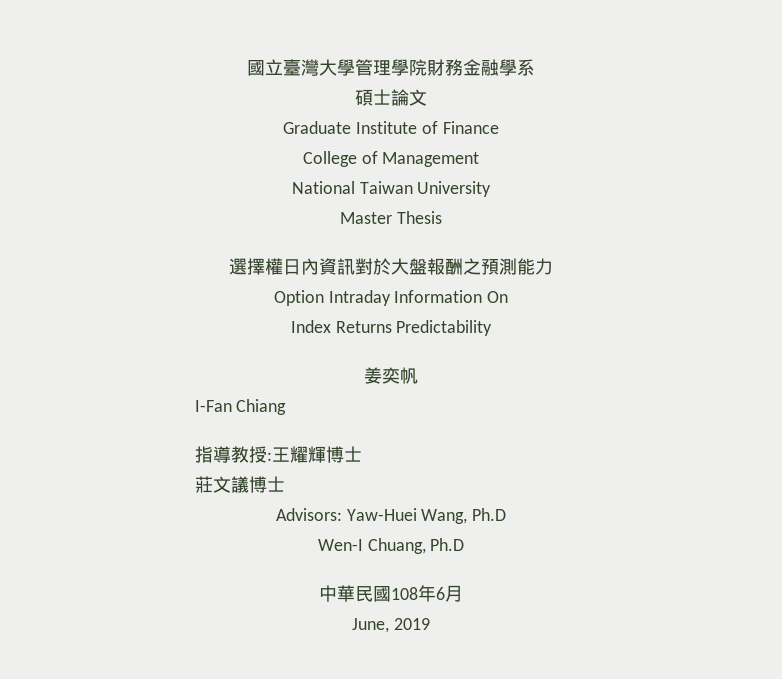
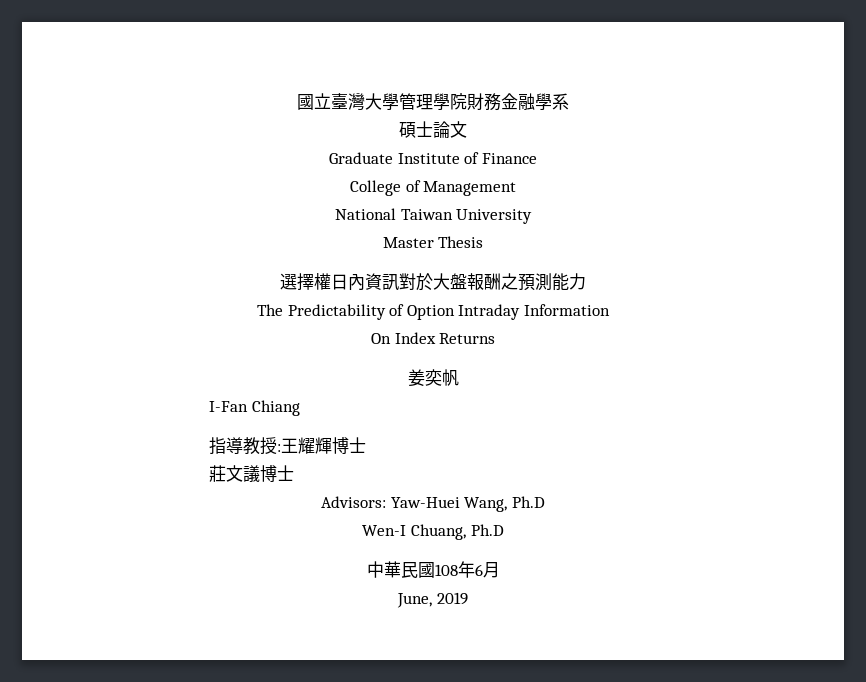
(553, 266) none -> [257,304,405,320] The Predictability of
(483, 296) none -> (610, 310) //
(509, 297) // -> (391, 338) none
[396,320,493,336] Predictability -> (496, 338) none

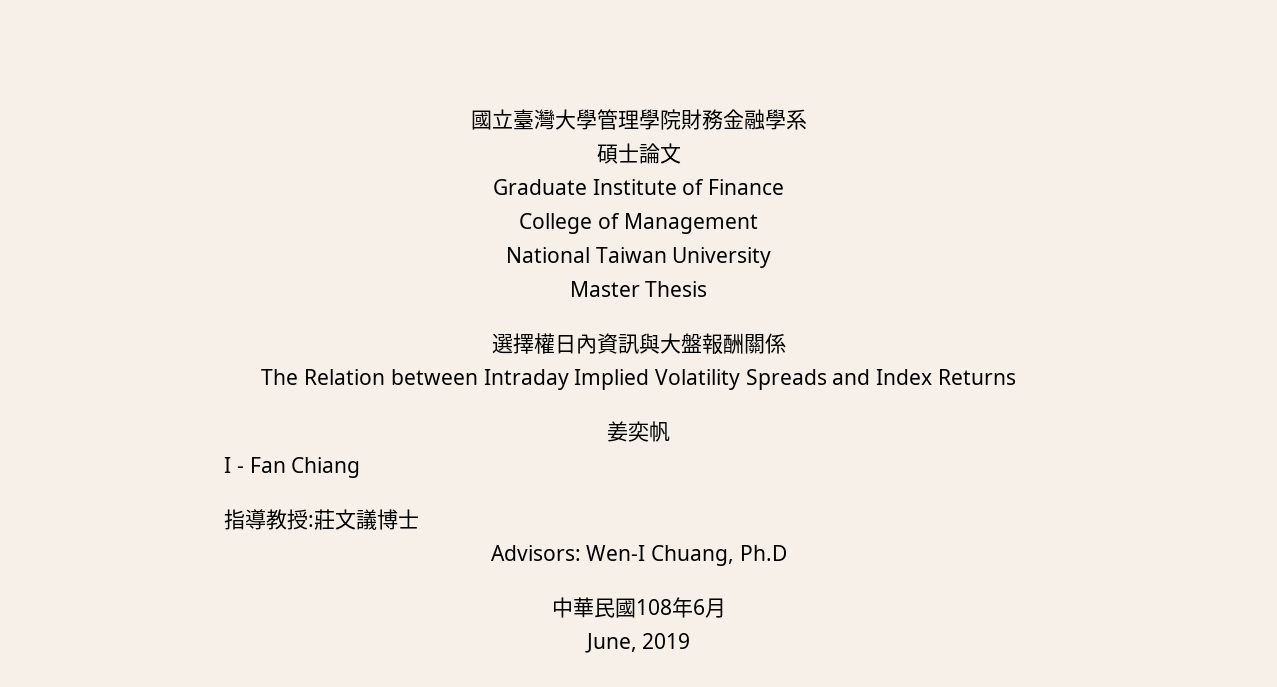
[399,273,433,291] 對於 -> [638,333,660,354] 與
[501,273,586,291] 之預測能力 -> [743,333,786,354] 關係
[287,304,610,320] [370,333,391,344] Predictability of Option Intraday Information // On -> [304,369,871,390] Relation between Intraday Implied Volatility Spreads and
[209,401,249,412] I-Fan -> [224,457,286,473] I - Fan
[281,437,367,454] 王耀輝博士 // -> (315, 521) none
[390,496,545,512] Yaw-Huei Wang, Ph.D // -> (581, 553) none

